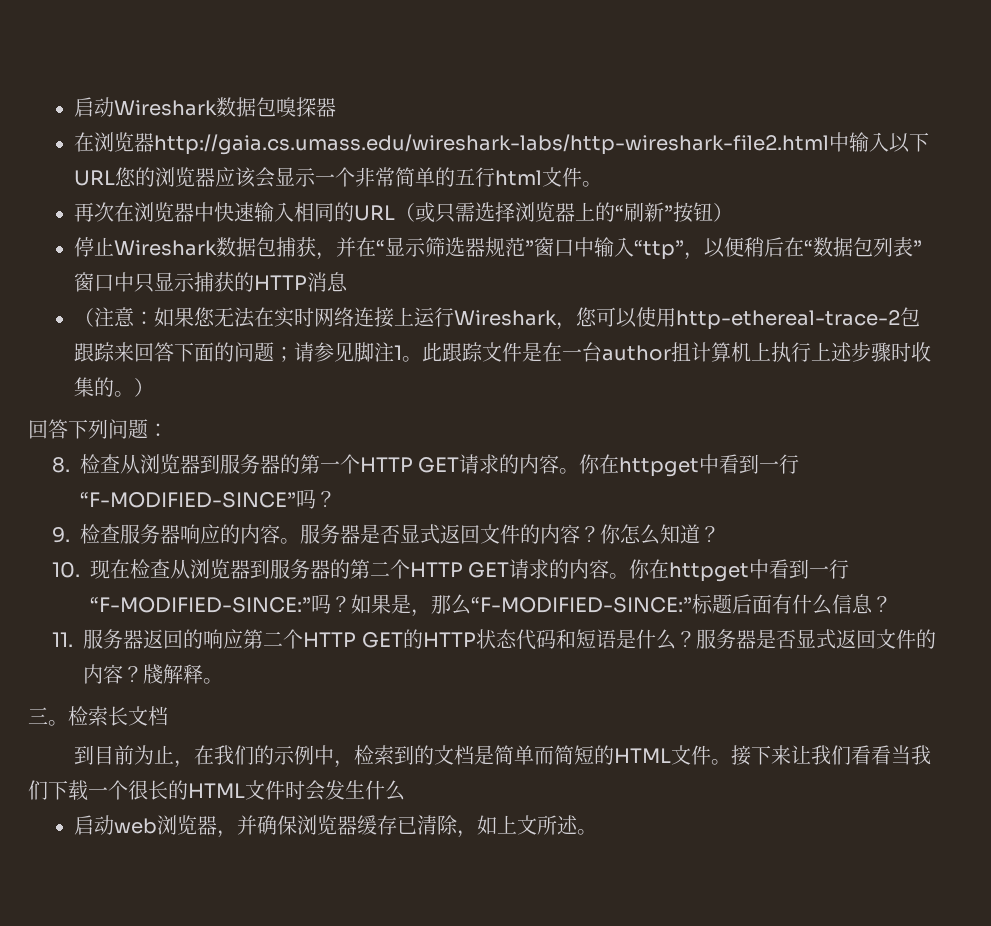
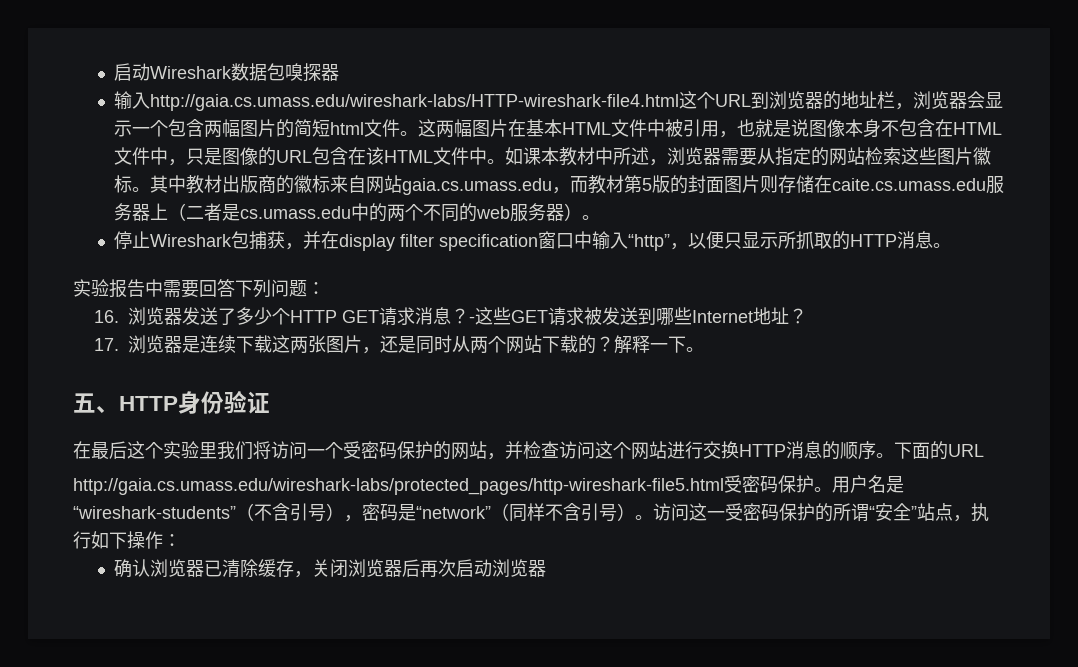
[73,132,929,155] [73,167,602,188] [73,202,733,223] 在浏览器http://gaia.cs.umass.edu/wireshark-labs/http-wireshark-file2.html中输入以下URL您的浏览器应该会显示一个非常简单的五行html文件。 // 再次在浏览器中快速输入相同的URL（或只需选择浏览器上的“刷新”按钮） -> [114,91,1004,111] [114,119,1003,138] [114,147,992,166] [114,175,1005,195] [114,203,601,222] 输入http://gaia.cs.umass.edu/wireshark-labs/HTTP-wireshark-file4.html这个URL到浏览器的地址栏，浏览器会显示一个包含两幅图片的简短html文件。这两幅图片在基本HTML文件中被引用，也就是说图像本身不包含在HTML文件中，只是图像的URL包含在该HTML文件中。如课本教材中所述，浏览器需要从指定的网站检索这些图片徽标。其中教材出版商的徽标来自网站gaia.cs.umass.edu，而教材第5版的封面图片则存储在caite.cs.umass.edu服务器上（二者是cs.umass.edu中的两个不同的web服务器）。
[215,237,256,257] 数据 -> (233, 240) none
[375,237,922,260] [73,272,348,293] [73,307,920,330] [73,342,931,363] [73,377,154,397] [28,419,168,439] [51,454,800,477] [79,489,336,509] [51,524,720,545] [51,559,850,582] [89,594,892,617] [51,629,936,650] [82,664,223,684] [28,706,168,726] [74,745,932,768] [28,780,405,801] [73,815,597,838] “显示筛选器规范”窗口中输入“ttp”，以便稍后在“数据包列表”窗口中只显示捕获的HTTP消息 // （注意：如果您无法在实时网络连接上运行Wireshark，您可以使用http-ethereal-trace-2包跟踪来回答下面的问题；请参见脚注1。此跟踪文件是在一台author抯计算机上执行上述步骤时收集的。） // 回答下列问题： // 8.检查从浏览器到服务器的第一个HTTP GET请求的内容。你在httpget中看到一行“F-MODIFIED-SINCE”吗？ // 9.检查服务器响应的内容。服务器是否显式返回文件的内容？你怎么知道？ // 10.现在检查从浏览器到服务器的第二个HTTP GET请求的内容。你在httpget中看到一行“F-MODIFIED-SINCE:”吗？如果是，那么“F-MODIFIED-SINCE:”标题后面有什么信息？ // 11.服务器返回的响应第二个HTTP GET的HTTP状态代码和短语是什么？服务器是否显式返回文件的内容？牋解释。 // 三。检索长文档 // 到目前为止，在我们的示例中，检索到的文档是简单而简短的HTML文件。接下来让我们看看当我们下载一个很长的HTML文件时会发生什么 // 启动web浏览器，并确保浏览器缓存已清除，如上文所述。 -> [339,231,952,251] [73,279,325,298] [94,307,808,326] [94,335,705,354] [73,390,270,414] [73,441,984,460] [73,475,904,495] [73,503,989,522] [73,531,181,549] [114,559,547,578] display filter specification窗口中输入“http”，以便只显示所抓取的HTTP消息。 // 实验报告中需要回答下列问题： // 16.浏览器发送了多少个HTTP GET请求消息？-这些GET请求被发送到哪些Internet地址？ // 17.浏览器是连续下载这两张图片，还是同时从两个网站下载的？解释一下。 // 五、HTTP身份验证 // 在最后这个实验里我们将访问一个受密码保护的网站，并检查访问这个网站进行交换HTTP消息的顺序。下面的URL // http://gaia.cs.umass.edu/wireshark-labs/protected_pages/http-wireshark-file5.html受密码保护。用户名是“wireshark-students”（不含引号），密码是“network”（同样不含引号）。访问这一受密码保护的所谓“安全”站点，执行如下操作： // 确认浏览器已清除缓存，关闭浏览器后再次启动浏览器

